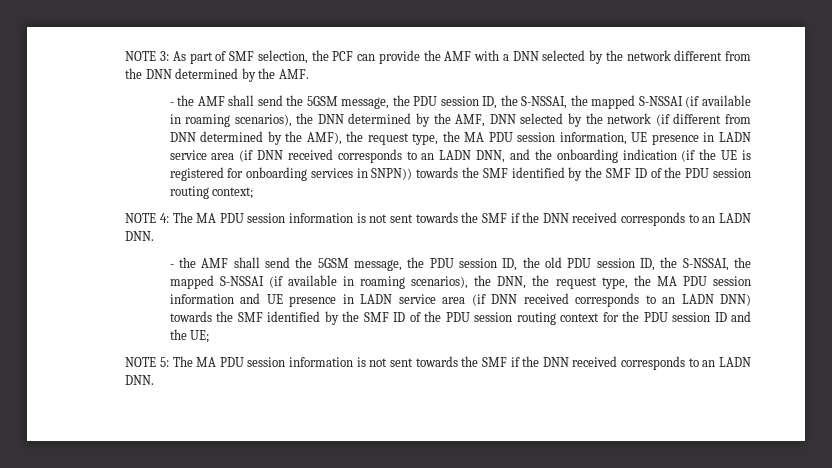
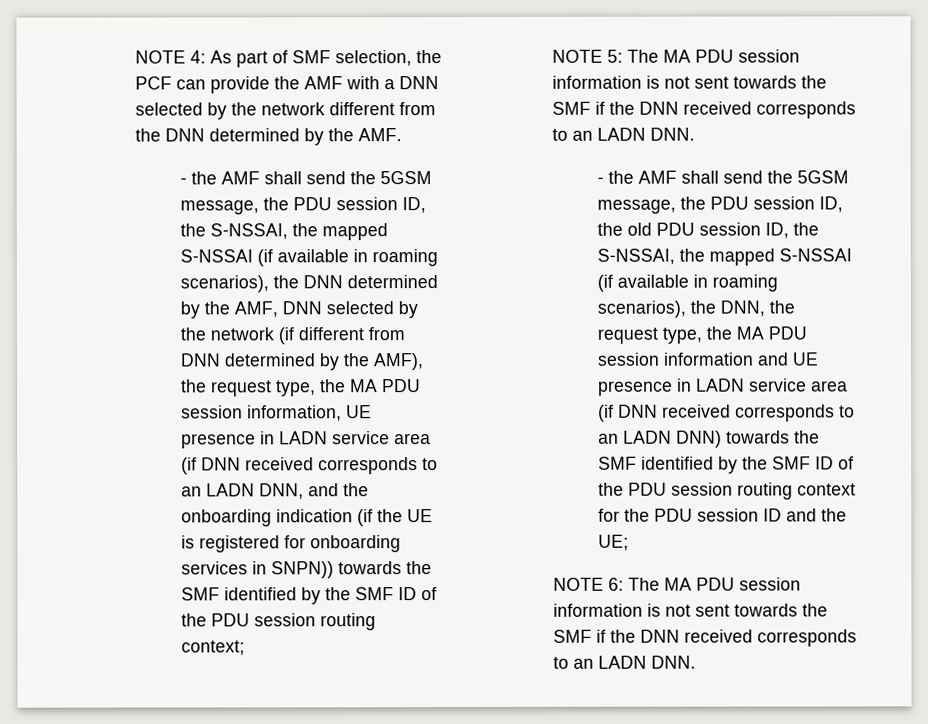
[125,51,170,61] NOTE 3: -> [134,50,206,64] NOTE 4:
[159,213,169,223] 4: -> [606,49,623,63] 5:
[159,357,169,367] 5: -> [607,577,624,591] 6:

